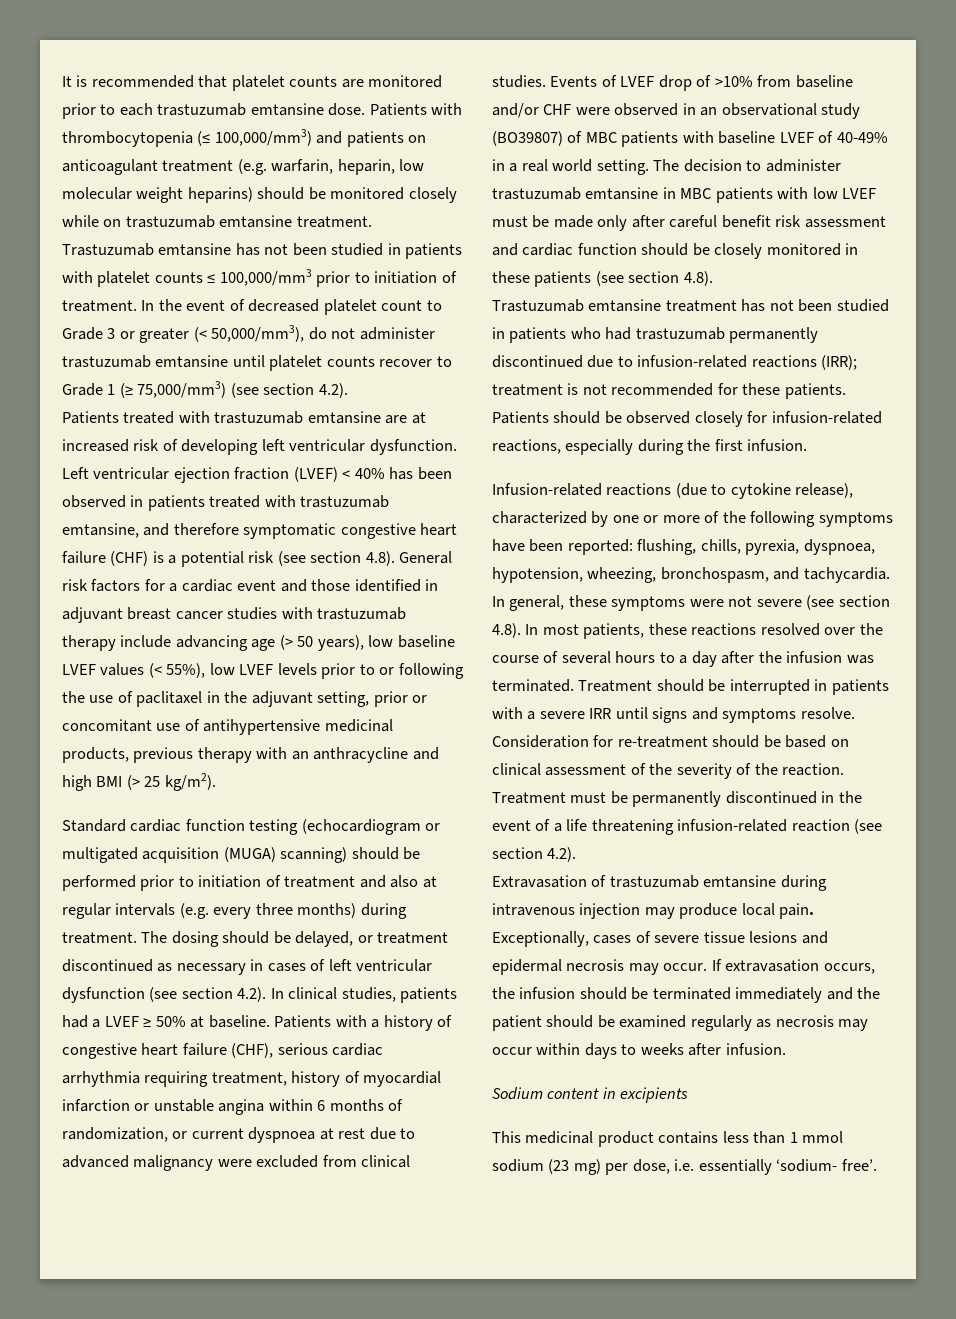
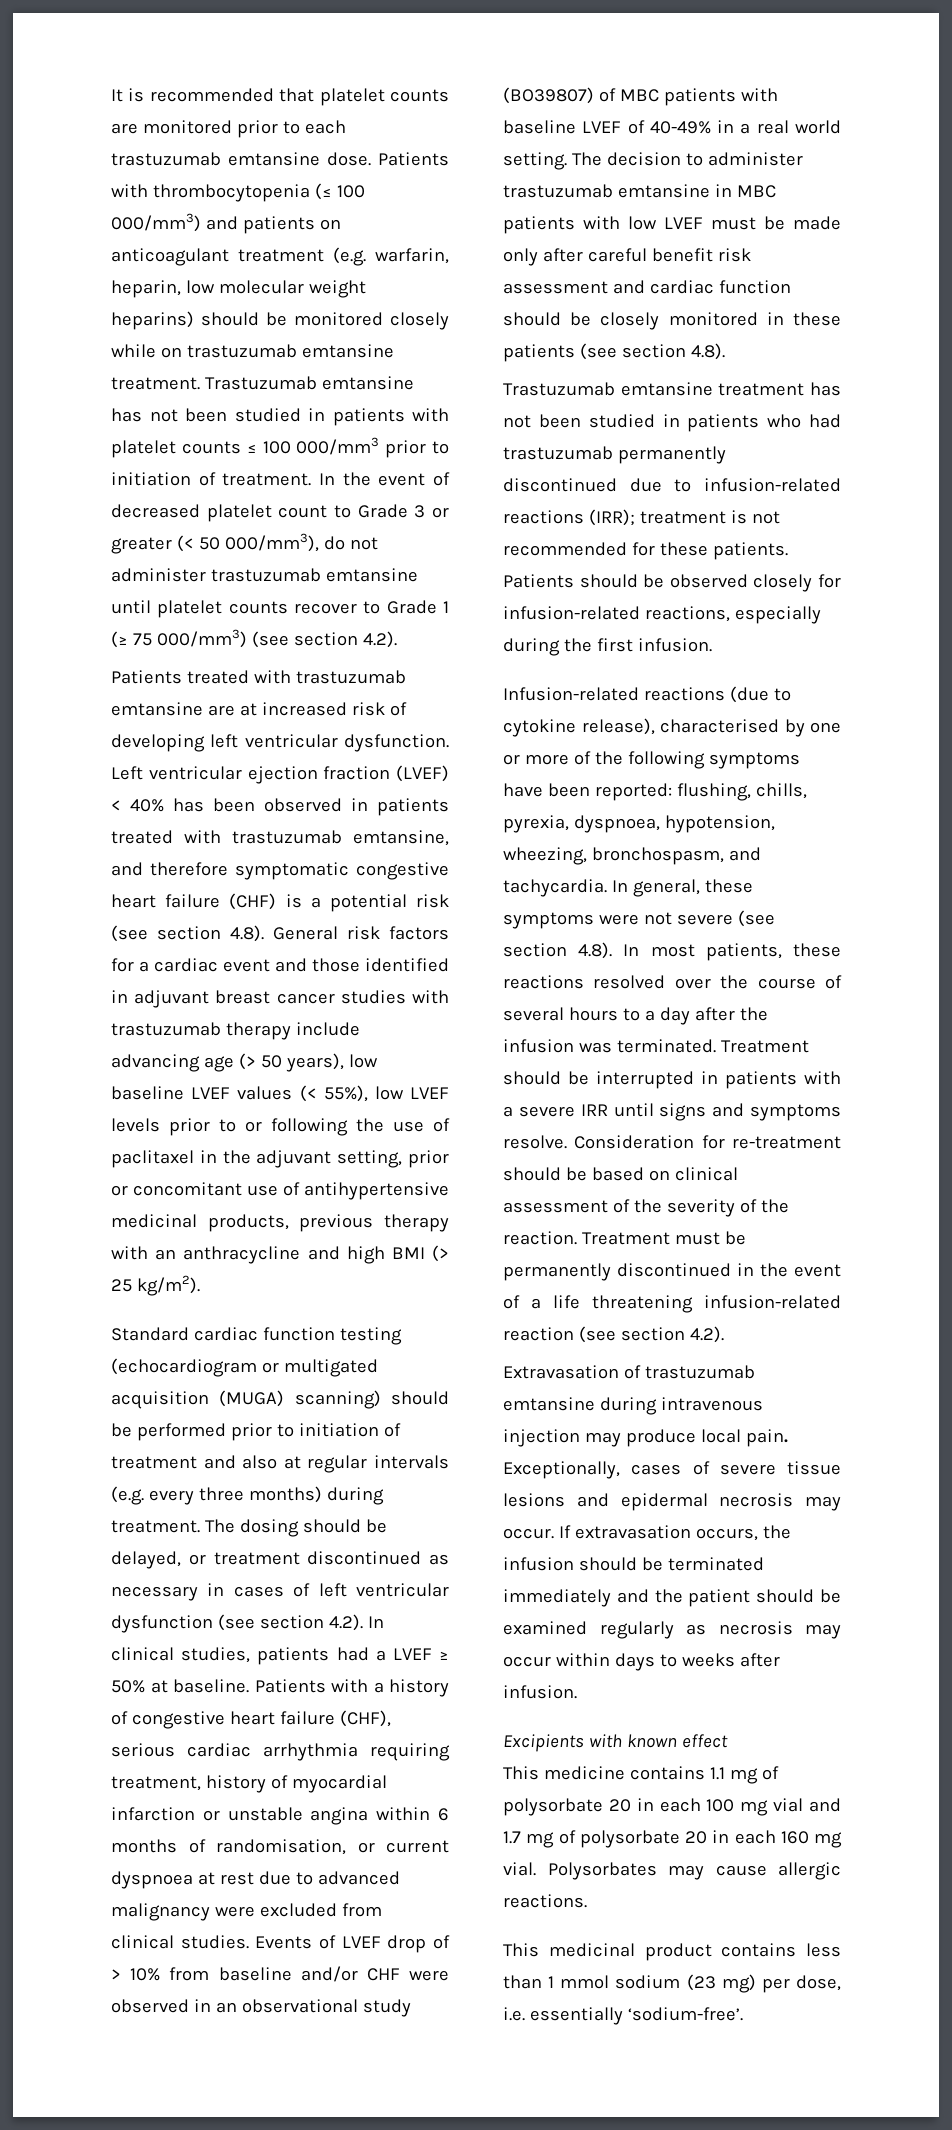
[214,129,312,146] 100,000/mm3) -> [336,185,365,198] [111,213,201,232] 100 000/mm3)
[219,269,312,286] 100,000/mm3 -> [262,437,380,455] 100 000/mm3
[211,325,305,342] 50,000/mm3), -> [198,533,319,552] 50 000/mm3),
[137,381,227,398] 75,000/mm3) -> [132,629,247,648] 75 000/mm3)
[62,1127,168,1142] randomization, -> [216,1839,346,1855] randomisation,
[714,76,753,87] >10% -> [111,1968,161,1981] > 10%
[492,511,587,524] characterized -> [660,719,779,733] characterised
[492,1087,689,1103] Sodium content in excipients -> [503,1734,728,1752] [503,1766,779,1784] [503,1798,842,1816] [503,1830,842,1848] [503,1862,841,1880] [503,1894,587,1908] Excipients with known effect // This medicine contains 1.1 mg of polysorbate 20 in each 100 mg vial and 1.7 mg of polysorbate 20 in each 160 mg vial. Polysorbates may cause allergic reactions.
[776,1159,877,1172] ‘sodium- free’. -> [627,2007,743,2021] ‘sodium-free’.

